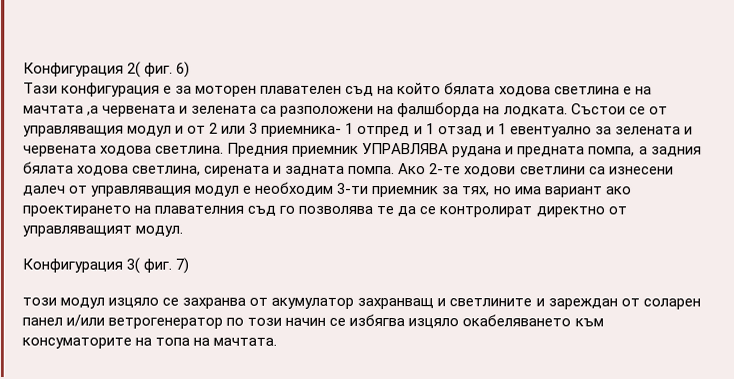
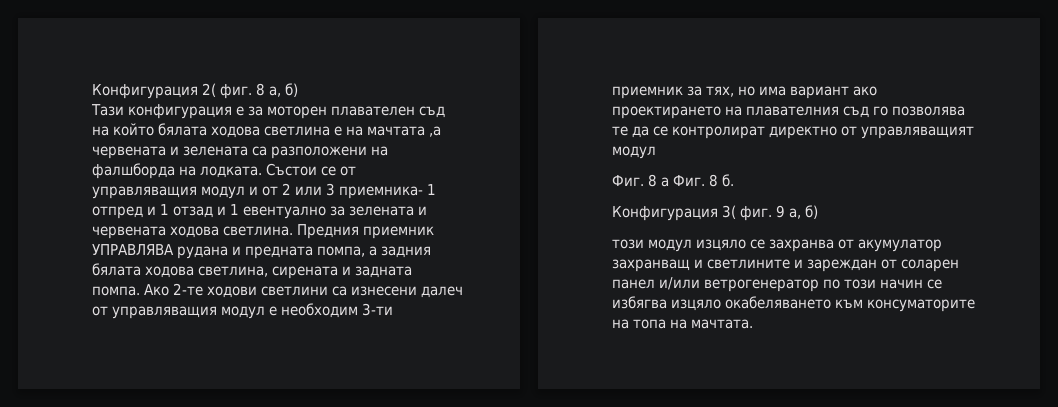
[176,61,191,78] 6) -> [256,83,298,97] 8 а, б)
[135,225,184,237] модул. -> [612,146,656,159] [612,174,734,187] модул // Фиг. 8 а Фиг. 8 б.
[175,257,190,274] 7) -> [776,205,818,219] 9 а, б)

